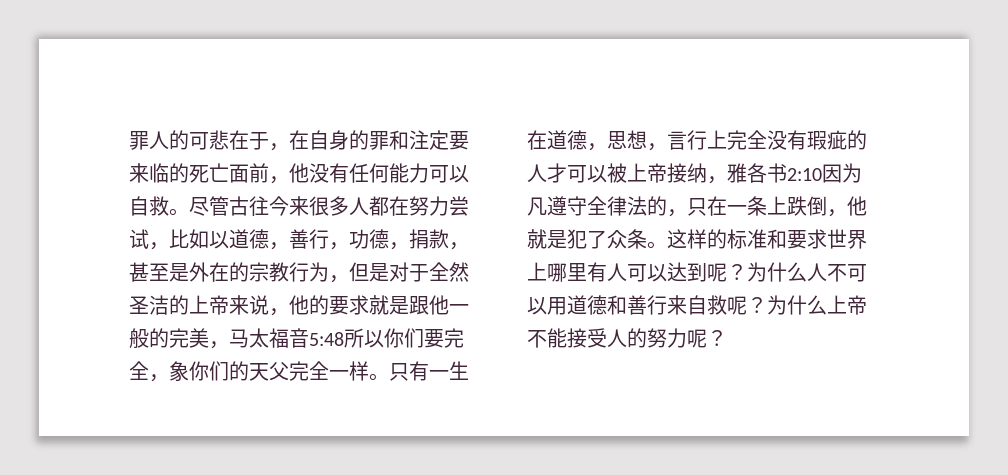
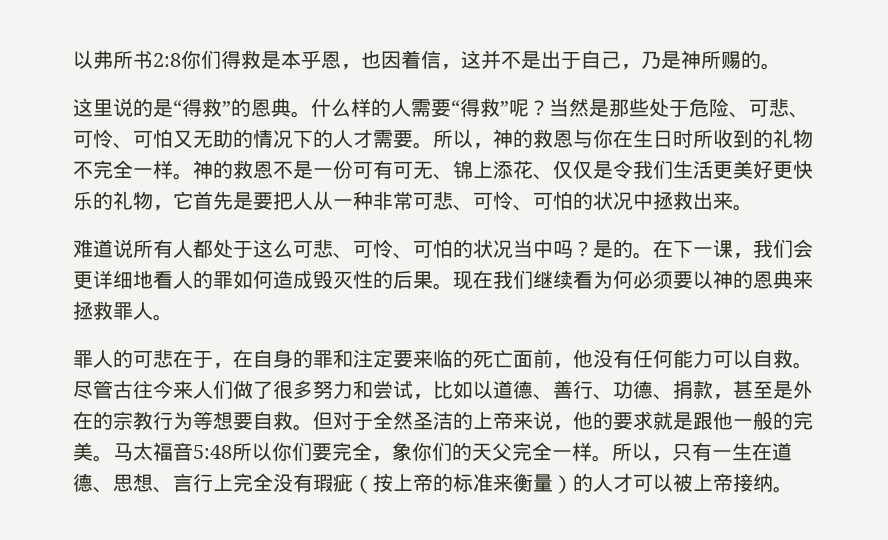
(129, 140) none -> [73,50,781,70] [73,98,809,118] [73,129,813,149] [73,160,813,180] [73,191,753,211] [73,239,813,259] [73,270,813,290] [73,301,173,321] 以弗所书2:8你们得救是本乎恩，也因着信，这并不是出于自己，乃是神所赐的。 // 这里说的是“得救”的恩典。什么样的人需要“得救”呢？当然是那些处于危险、可悲、可怜、可怕又无助的情况下的人才需要。所以，神的救恩与你在生日时所收到的礼物不完全一样。神的救恩不是一份可有可无、锦上添花、仅仅是令我们生活更美好更快乐的礼物，它首先是要把人从一种非常可悲、可怜、可怕的状况中拯救出来。 // 难道说所有人都处于这么可悲、可怜、可怕的状况当中吗？是的。在下一课，我们会更详细地看人的罪如何造成毁灭性的后果。现在我们继续看为何必须要以神的恩典来拯救罪人。 //
[309,196,449,216] 很多人都在努力 -> [193,380,373,399] 人们做了很多努力和
[269,229,409,250] ，善行，功德， -> [533,380,673,400] 、善行、功德、
[329,262,389,283] ，但是 -> [193,411,333,431] 等想要自救。但
[209,341,229,349] ， -> [93,455,113,462] 。
(389, 377) none -> [612,442,672,462] 所以，
[587,130,667,151] ，思想， -> [93,473,173,493] 、思想、
(847, 140) none -> [353,473,573,494] （按上帝的标准来衡量）
[707,163,862,184] [527,196,867,217] [527,229,867,249] [527,262,867,282] [527,295,867,315] [527,328,727,348] ，雅各书2:10因为凡遵守全律法的，只在一条上跌倒，他就是犯了众条。这样的标准和要求世界上哪里有人可以达到呢？为什么人不可以用道德和善行来自救呢？为什么上帝不能接受人的努力呢？ -> [773,486,793,493] 。

